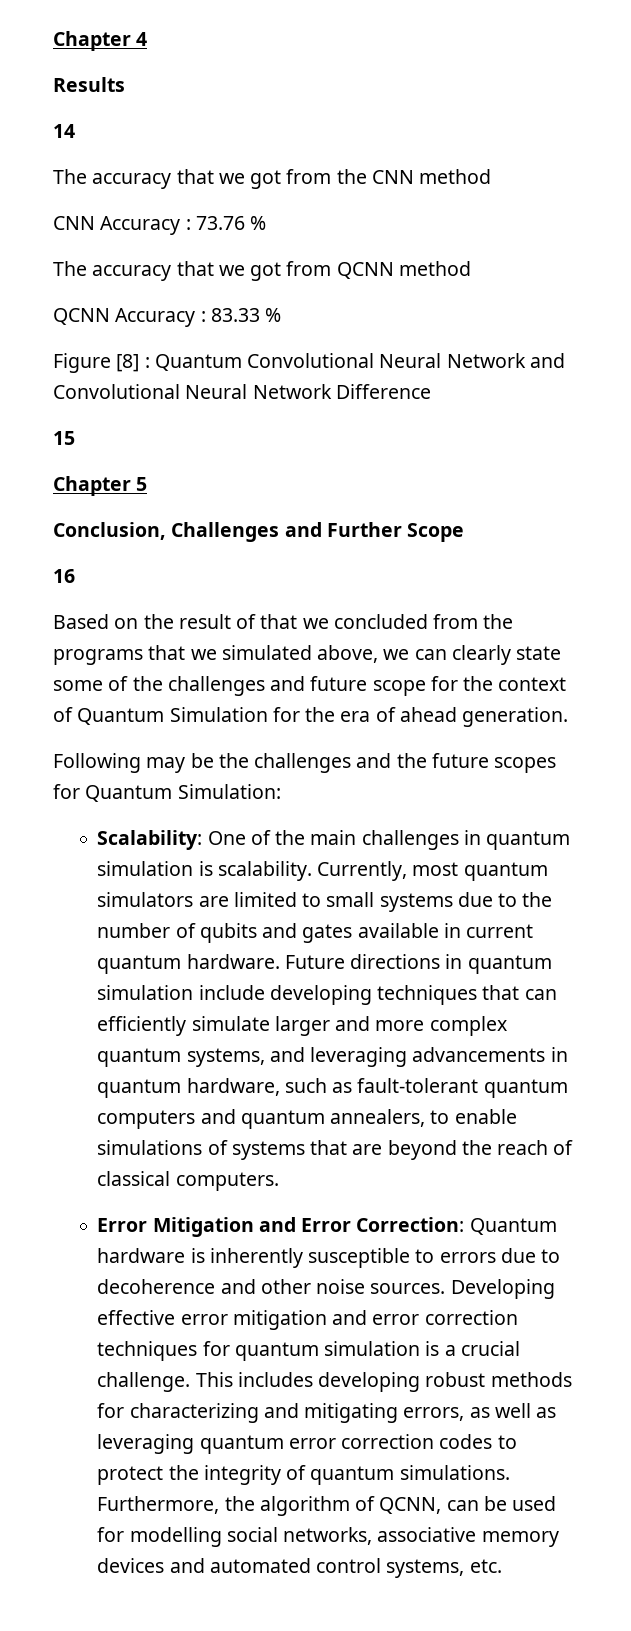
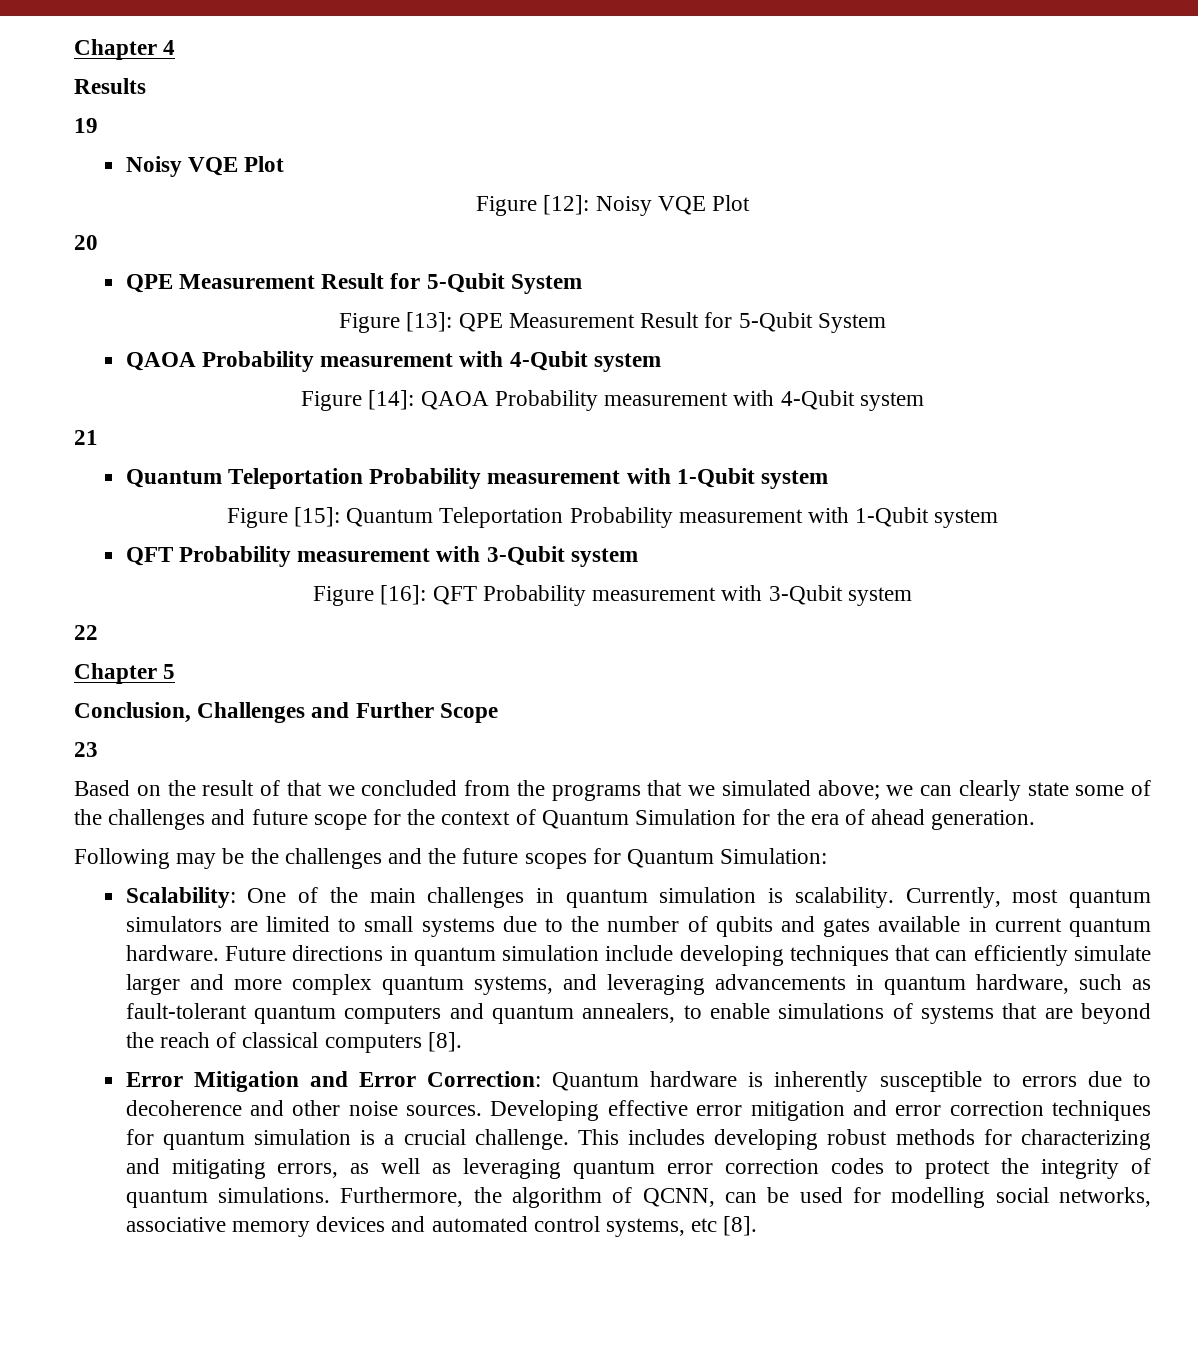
[53,124,75,138] [53,169,492,189] [53,216,267,235] [53,261,471,281] [53,308,282,327] [53,353,565,373] [53,384,431,399] [53,431,75,445] 14 // The accuracy that we got from the CNN method // CNN Accuracy : 73.76 % // The accuracy that we got from QCNN method // QCNN Accuracy : 83.33 % // Figure [8] : Quantum Convolutional Neural Network and Convolutional Neural Network Difference // 15 -> [74,118,98,133] [125,156,285,177] [476,195,750,216] [74,235,98,250] [125,273,582,294] [339,312,886,333] [125,351,661,372] [301,390,924,411] [74,430,98,445] [125,468,828,489] [226,507,999,528] [125,546,638,567] [313,585,912,606] [74,625,98,640] 19 // Noisy VQE Plot // Figure [12]: Noisy VQE Plot // 20 // QPE Measurement Result for 5-Qubit System // Figure [13]: QPE Measurement Result for 5-Qubit System // QAOA Probability measurement with 4-Qubit system // Figure [14]: QAOA Probability measurement with 4-Qubit system // 21 // Quantum Teleportation Probability measurement with 1-Qubit system // Figure [15]: Quantum Teleportation Probability measurement with 1-Qubit system // QFT Probability measurement with 3-Qubit system // Figure [16]: QFT Probability measurement with 3-Qubit system // 22
[53,569,75,583] 16 -> [74,742,98,757] 23
[317,645,379,663] above, -> [817,780,880,800] above;
[175,1172,279,1191] computers. -> [324,1032,462,1053] computers [8].
[469,1559,502,1573] etc. -> [691,1216,758,1236] etc [8].

